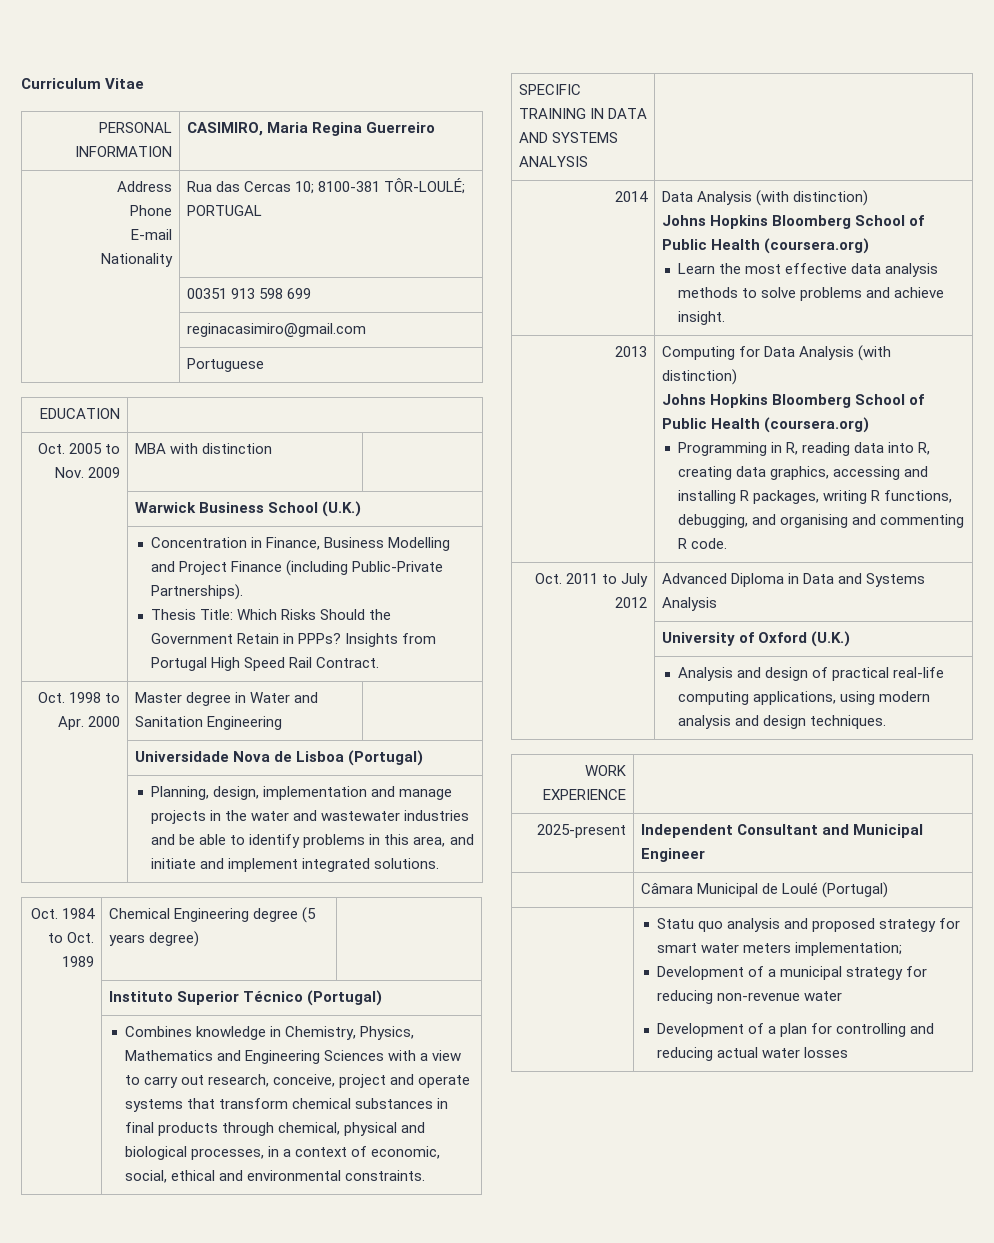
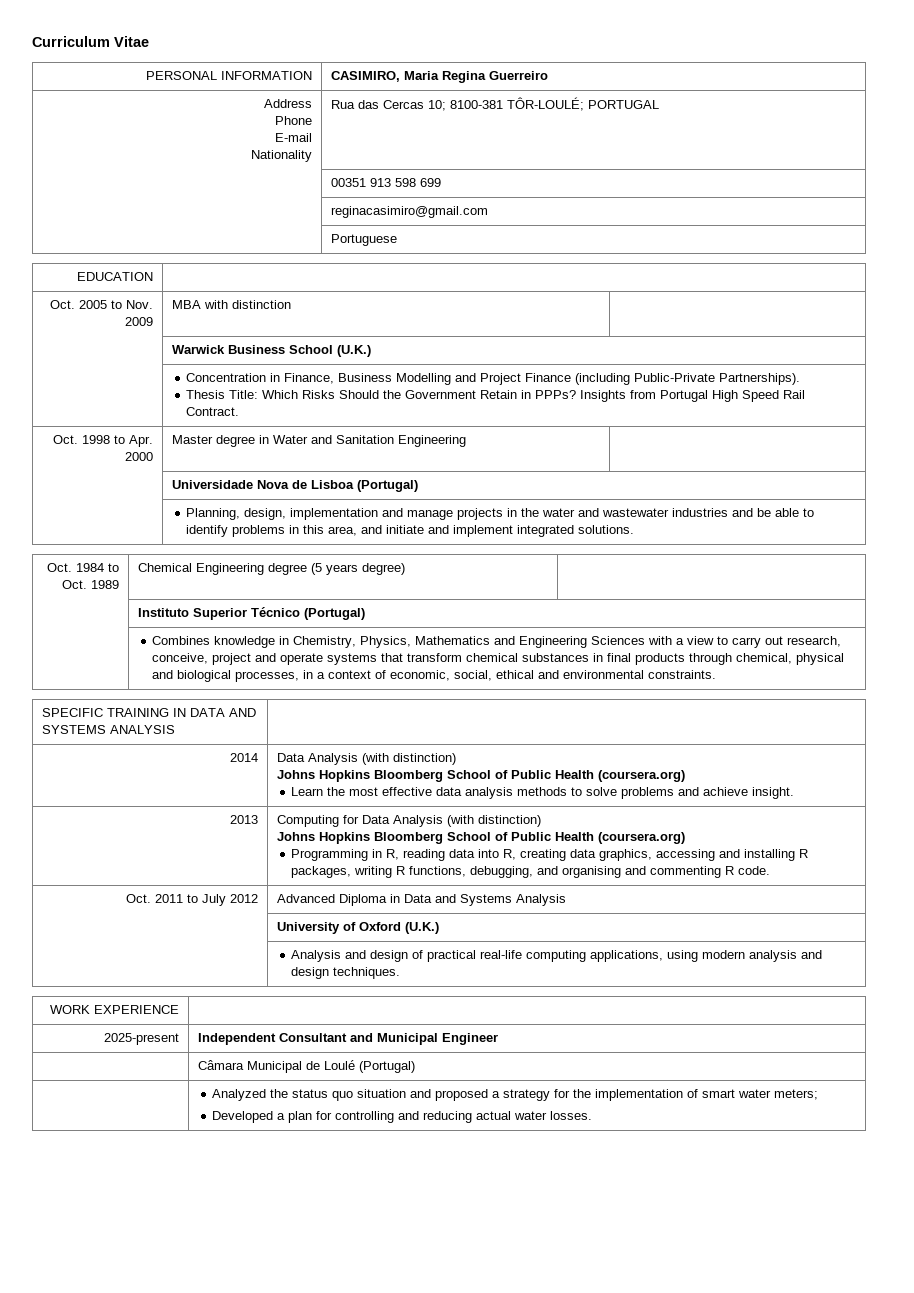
[657,918,781,932] Statu quo analysis -> [212,1089,407,1101] Analyzed the status quo situation
[879,918,961,932] [657,942,903,956] [657,966,928,980] [657,990,843,1004] [657,1023,765,1037] strategy for smart water meters implementation; // Development of a municipal strategy for reducing non-revenue water // Development of -> [492,1089,819,1101] [212,1111,274,1123] a strategy for the implementation of smart water meters; // Developed
[804,1047,849,1058] losses -> [550,1111,593,1120] losses.

